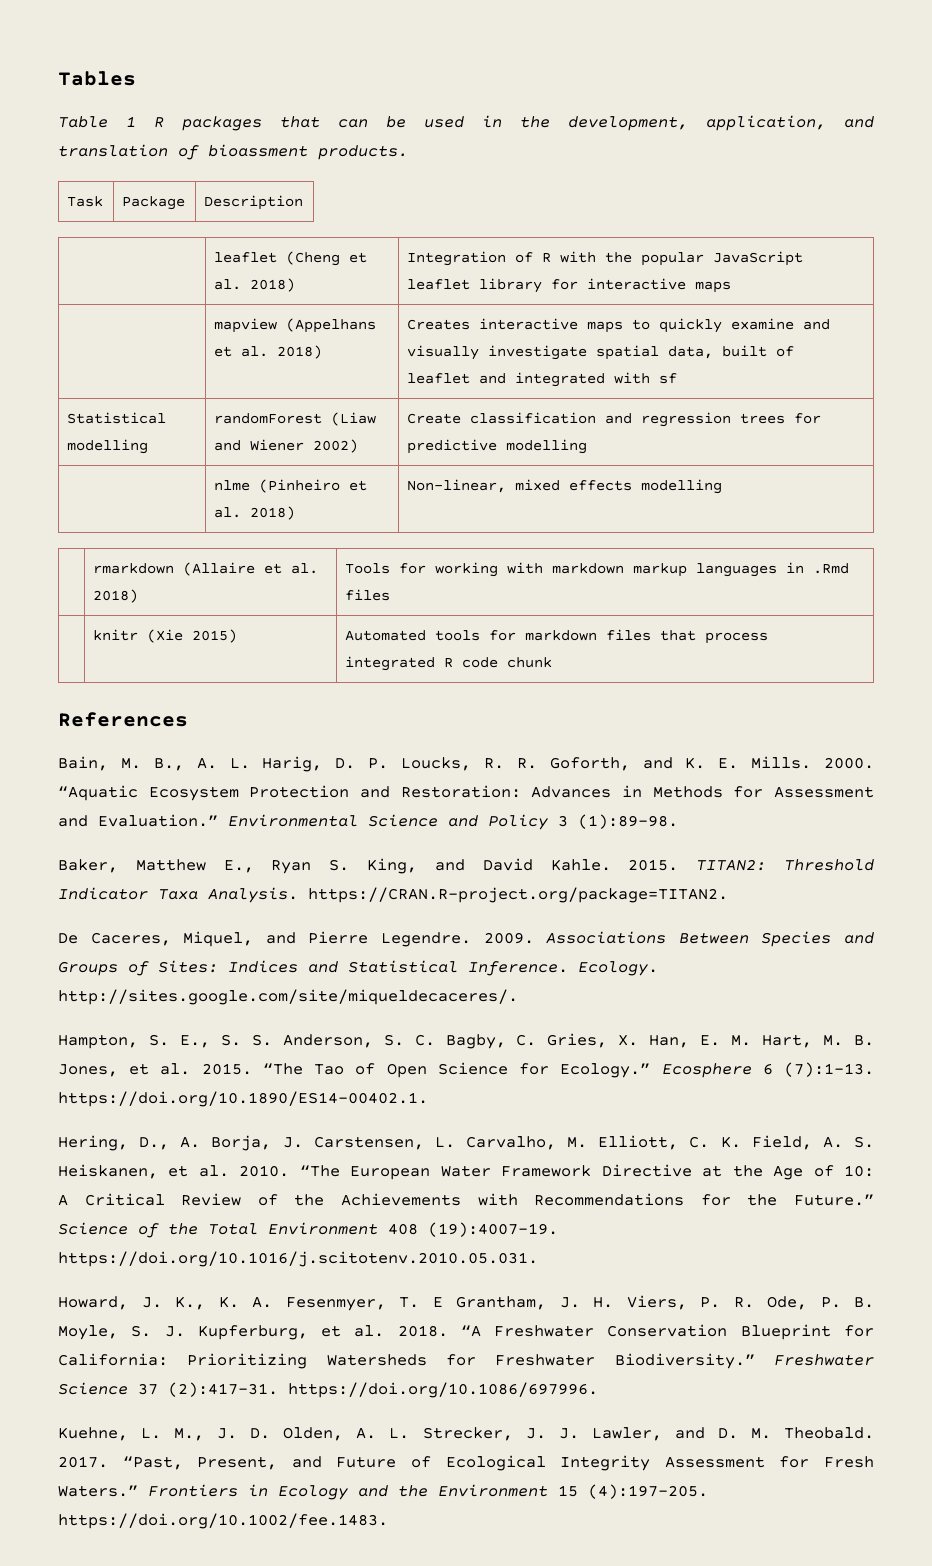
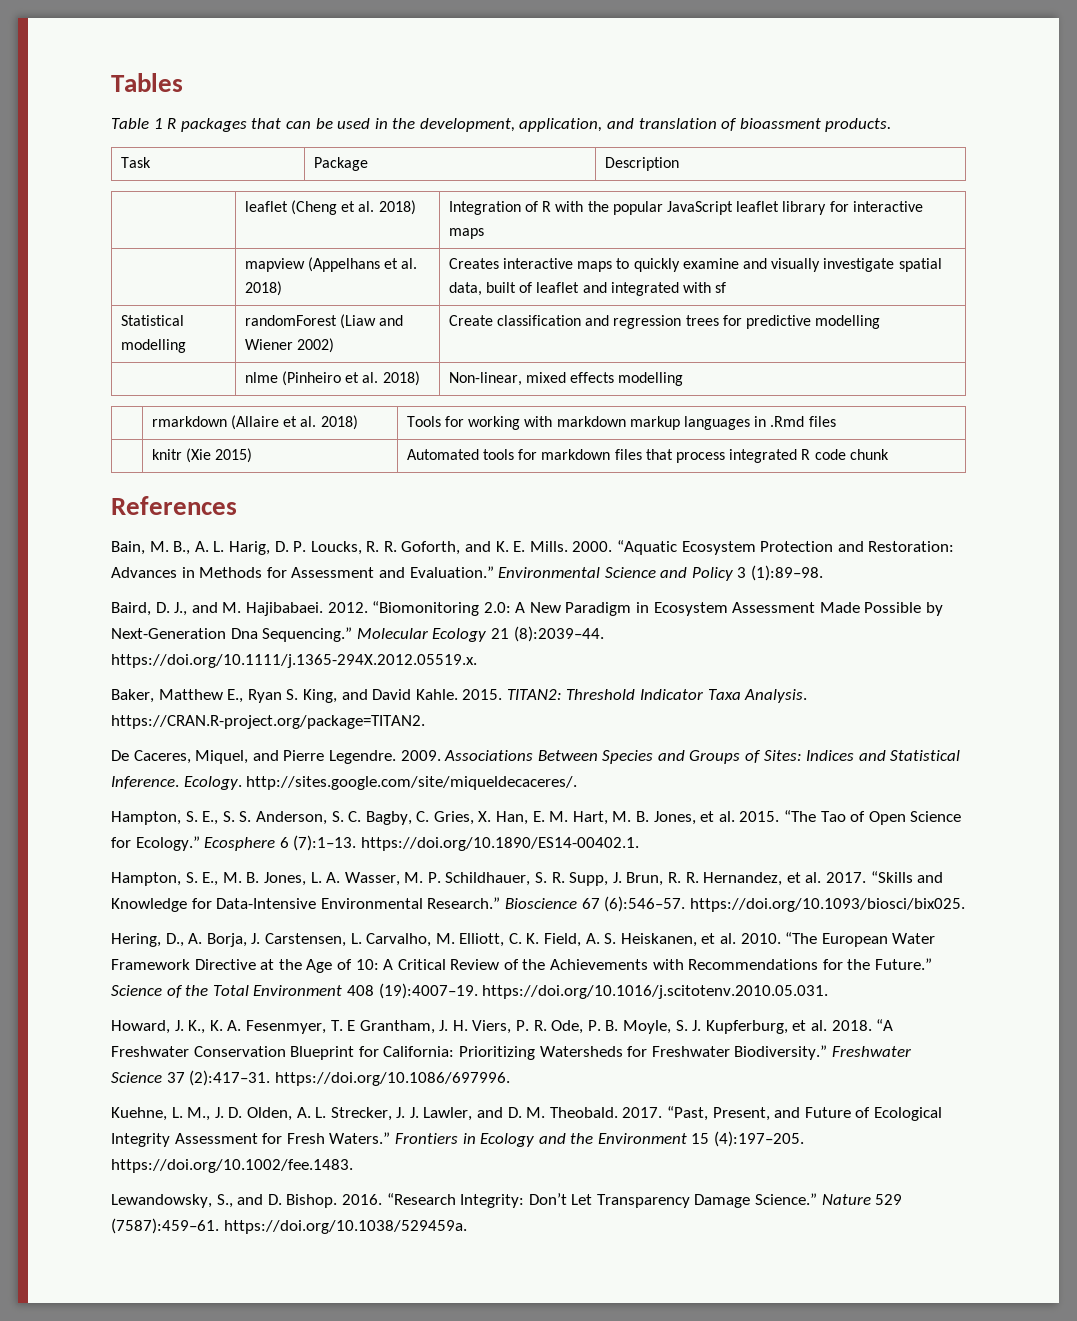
(678, 821) none -> [111,601,944,616] [111,626,604,642] [111,654,477,668] // Baird, D. J., and M. Hajibabaei. 2012. “Biomonitoring 2.0: A New Paradigm in Ecosystem Assessment Made Possible by Next-Generation Dna Sequencing.” Molecular Ecology 21 (8):2039–44. https://doi.org/10.1111/j.1365-294X.2012.05519.x.
(428, 1099) none -> [111,871,944,886] [111,896,965,912] // Hampton, S. E., M. B. Jones, L. A. Wasser, M. P. Schildhauer, S. R. Supp, J. Brun, R. R. Hernandez, et al. 2017. “Skills and Knowledge for Data-Intensive Environmental Research.” Bioscience 67 (6):546–57. https://doi.org/10.1093/biosci/bix025.
(388, 1521) none -> [111,1193,903,1208] [111,1218,467,1234] // Lewandowsky, S., and D. Bishop. 2016. “Research Integrity: Don’t Let Transparency Damage Science.” Nature 529 (7587):459–61. https://doi.org/10.1038/529459a.

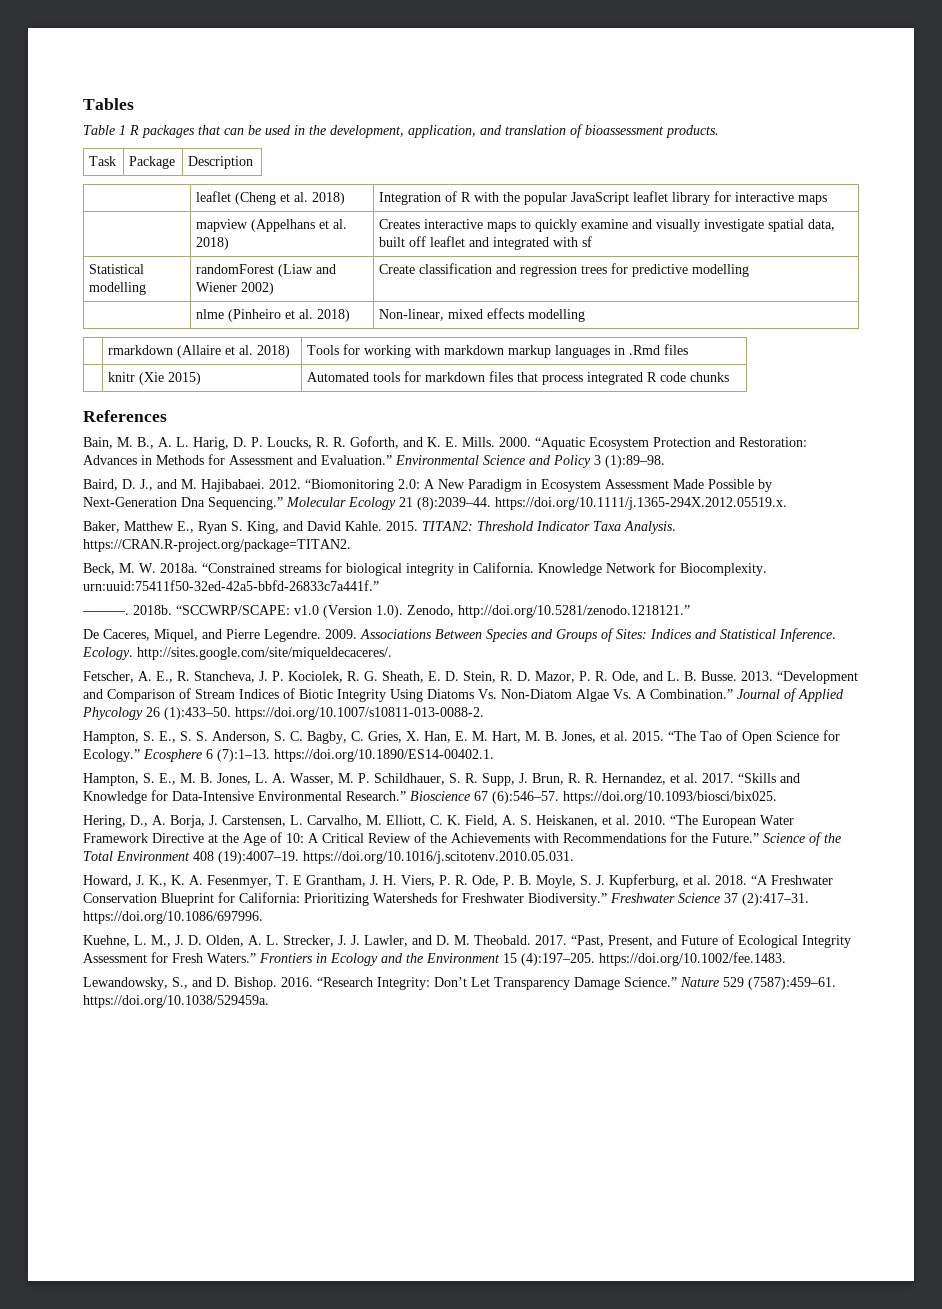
[739,118,821,129] bioassment -> [585,125,664,135] bioassessment
[519,282,533,293] of -> [409,236,427,247] off
[849,449,889,460] chunk -> [690,372,730,382] chunks
(425, 722) none -> [83,562,767,576] [83,580,379,591] [82,605,690,618] // Beck, M. W. 2018a. “Constrained streams for biological integrity in California. Knowledge Network for Biocomplexity. urn:uuid:75411f50-32ed-42a5-bbfd-26833c7a441f.” // ———. 2018b. “SCCWRP/SCAPE: v1.0 (Version 1.0). Zenodo, http://doi.org/10.5281/zenodo.1218121.”
(578, 783) none -> [83,671,858,684] [83,688,844,702] [82,707,484,720] // Fetscher, A. E., R. Stancheva, J. P. Kociolek, R. G. Sheath, E. D. Stein, R. D. Mazor, P. R. Ode, and L. B. Busse. 2013. “Development and Comparison of Stream Indices of Biotic Integrity Using Diatoms Vs. Non-Diatom Algae Vs. A Combination.” Journal of Applied Phycology 26 (1):433–50. https://doi.org/10.1007/s10811-013-0088-2.

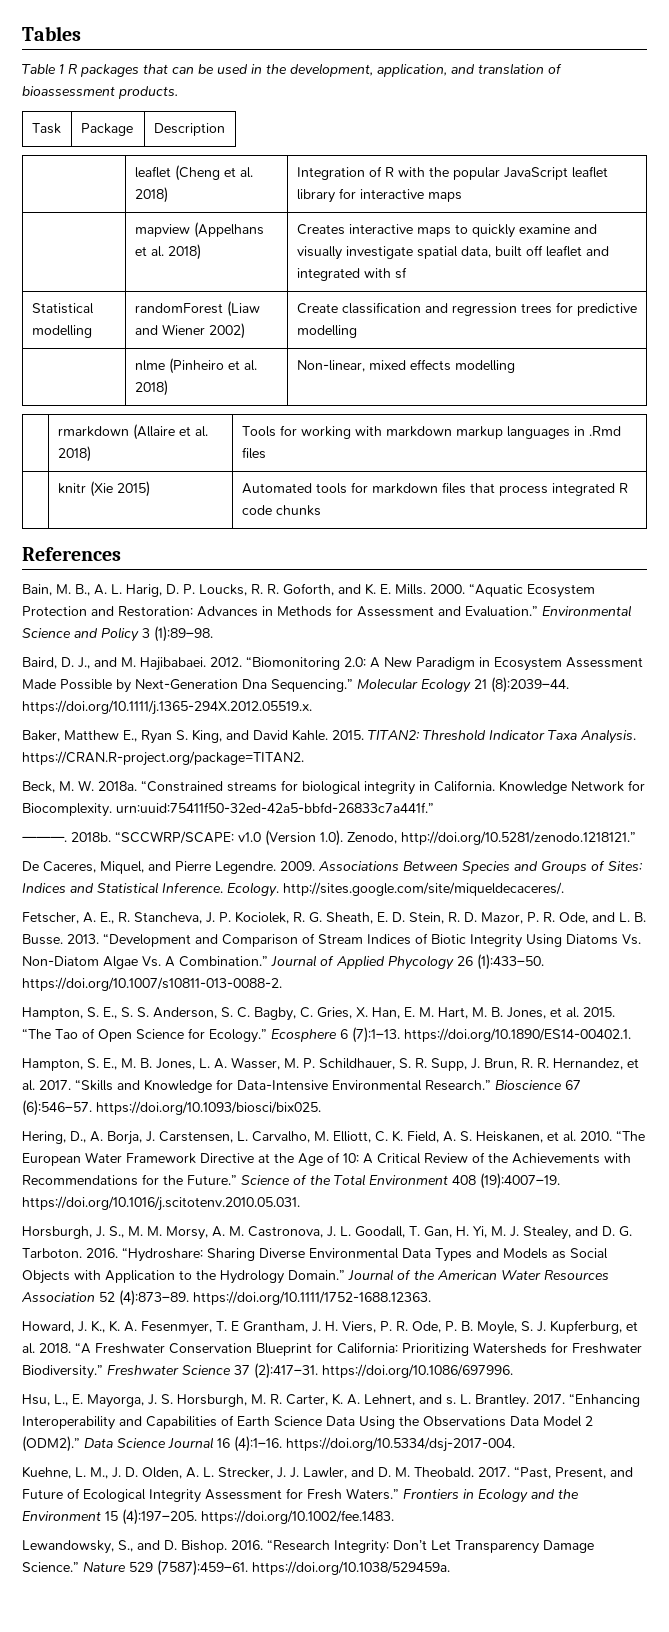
(574, 857) none -> [22,1226,632,1240] [22,1247,608,1262] [22,1269,609,1284] [21,1290,431,1306] // Horsburgh, J. S., M. M. Morsy, A. M. Castronova, J. L. Goodall, T. Gan, H. Yi, M. J. Stealey, and D. G. Tarboton. 2016. “Hydroshare: Sharing Diverse Environmental Data Types and Models as Social Objects with Application to the Hydrology Domain.” Journal of the American Water Resources Association 52 (4):873–89. https://doi.org/10.1111/1752-1688.12363.
(263, 917) none -> [22,1393,640,1408] [22,1415,593,1430] [22,1436,515,1452] // Hsu, L., E. Mayorga, J. S. Horsburgh, M. R. Carter, K. A. Lehnert, and s. L. Brantley. 2017. “Enhancing Interoperability and Capabilities of Earth Science Data Using the Observations Data Model 2 (ODM2).” Data Science Journal 16 (4):1–16. https://doi.org/10.5334/dsj-2017-004.

